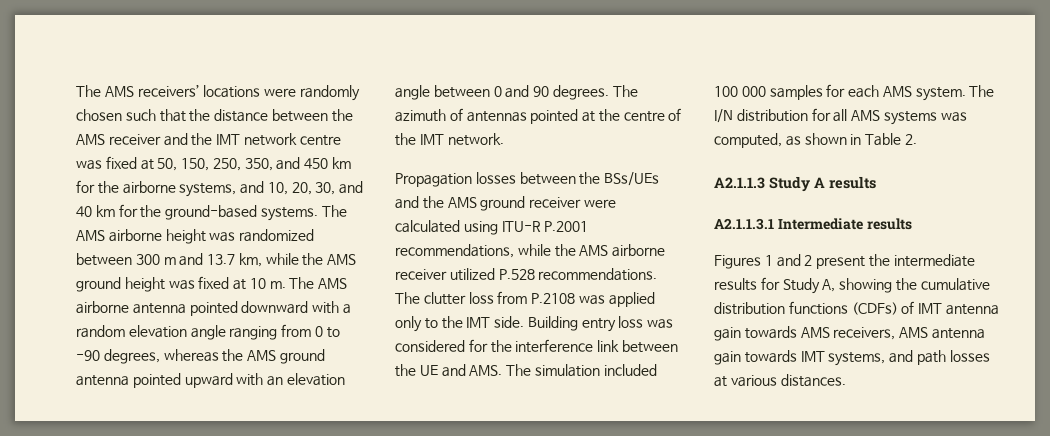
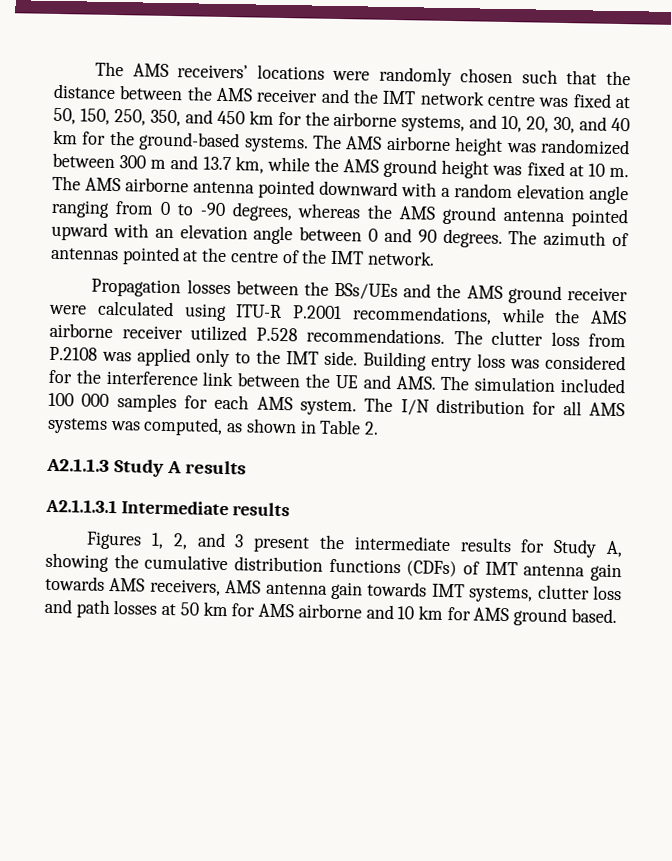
[764,254,813,267] 1 and 2 -> [151,532,245,550] 1, 2, and 3
(886, 359) none -> [537,584,622,601] clutter loss
[730,374,846,387] various distances. -> [179,601,617,627] 50 km for AMS airborne and 10 km for AMS ground based.

